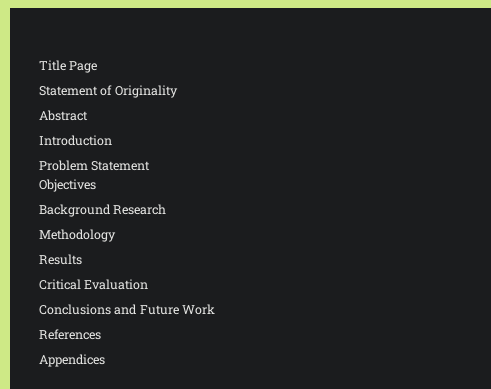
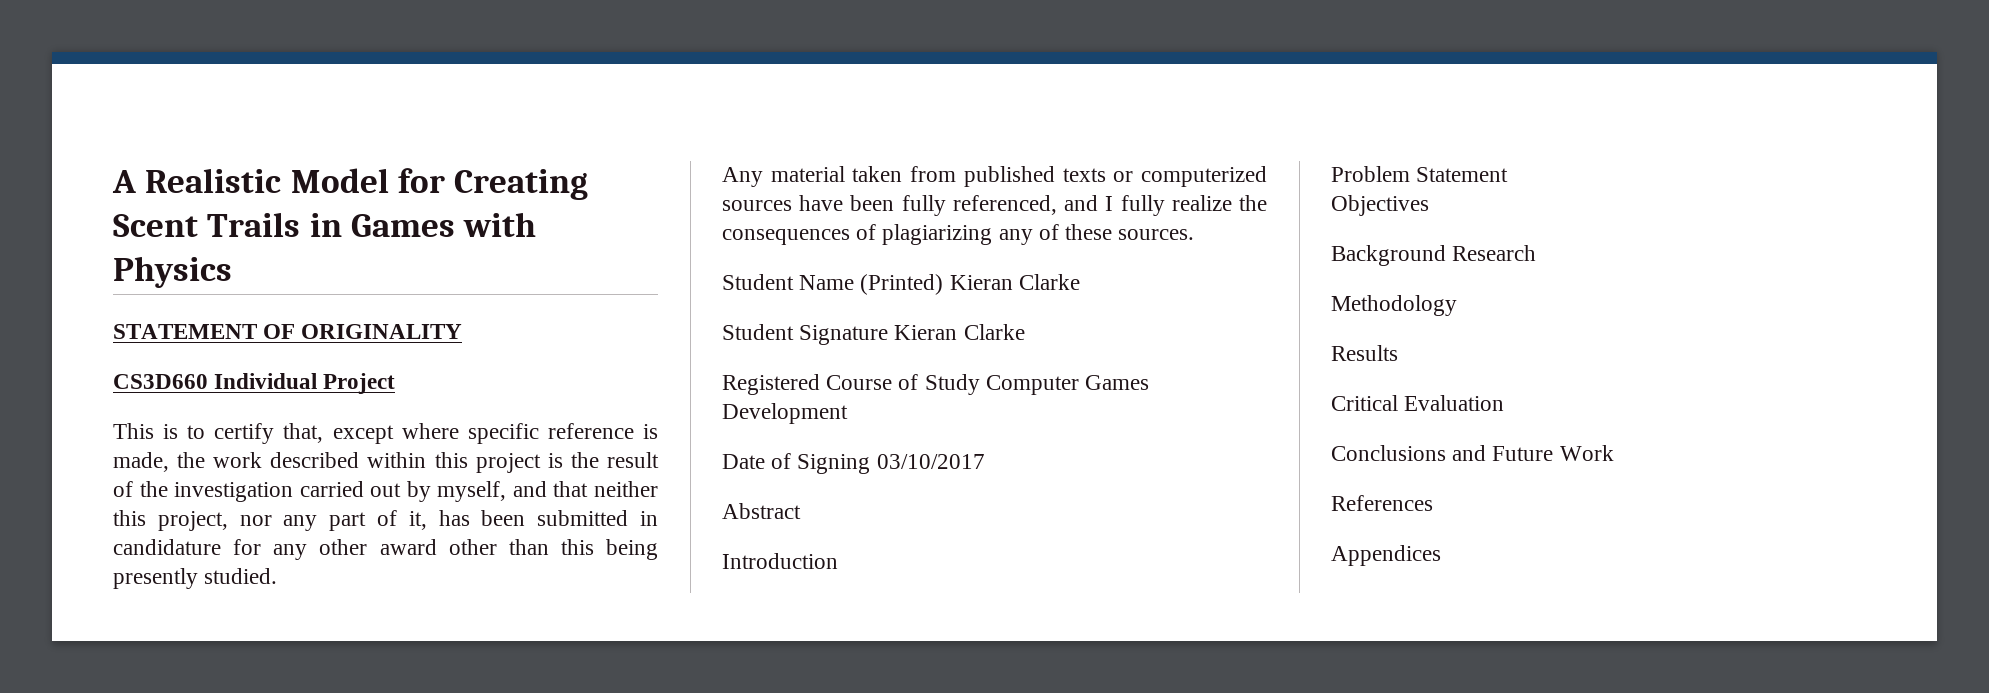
[39,60,98,73] [39,85,178,98] Title Page // Statement of Originality -> [112,168,589,200] [113,212,537,237] [113,256,232,288] [113,324,463,339] [113,373,396,394] [113,423,658,444] [113,452,659,473] [113,481,658,502] [113,510,658,531] [113,539,658,560] [113,568,278,589] [722,166,1267,187] [722,195,1267,216] [722,224,1195,245] [722,274,1080,295] [722,324,1025,345] [722,374,1150,395] [722,403,848,424] [722,453,985,474] A Realistic Model for Creating Scent Trails in Games with Physics // STATEMENT OF ORIGINALITY // CS3D660 Individual Project // This is to certify that, except where specific reference is made, the work described within this project is the result of the investigation carried out by myself, and that neither this project, nor any part of it, has been submitted in candidature for any other award other than this being presently studied. // Any material taken from published texts or computerized sources have been fully referenced, and I fully realize the consequences of plagiarizing any of these sources. // Student Name (Printed) Kieran Clarke // Student Signature Kieran Clarke // Registered Course of Study Computer Games Development // Date of Signing 03/10/2017

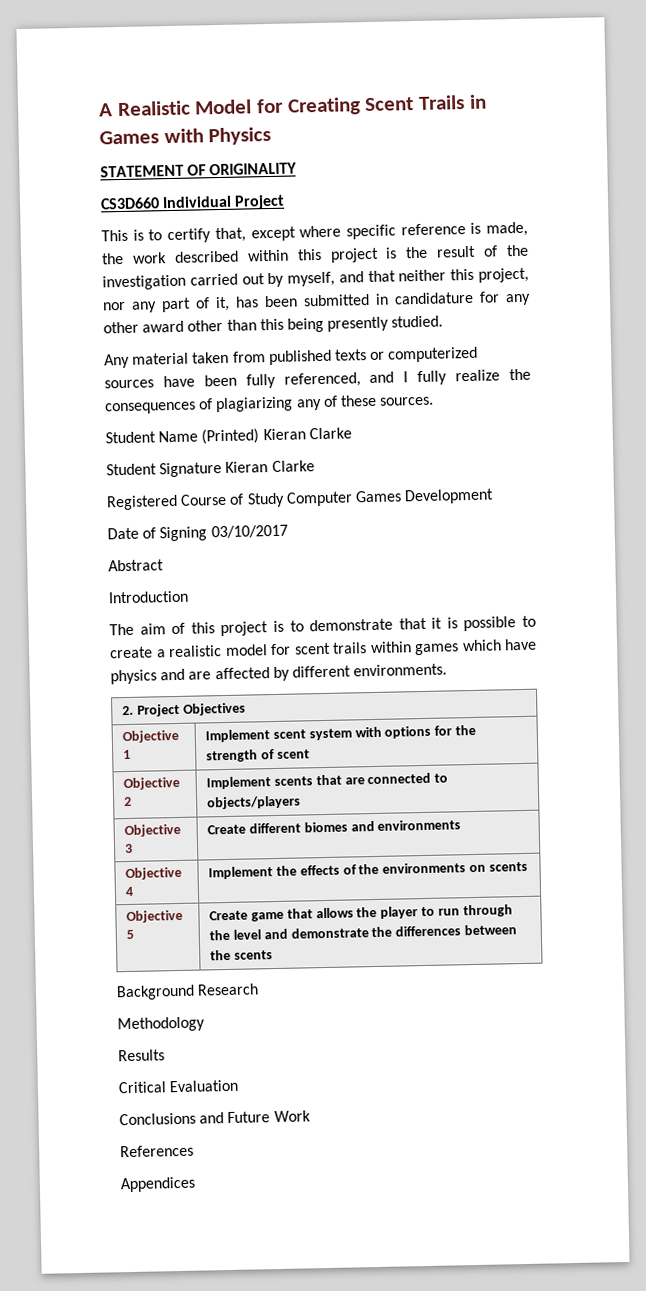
[1331,166,1509,182] [1331,195,1429,216] Problem Statement // Objectives -> [109,615,536,637] [109,638,537,659] [110,663,448,685] [122,702,246,717] [122,729,180,744] [123,749,132,760] [205,724,476,743] [206,748,310,763] [123,776,181,791] [124,796,133,807] [206,772,449,790] [207,795,302,810] [124,823,182,838] [124,843,134,854] [207,819,462,835] [125,866,183,881] [125,886,135,897] [208,861,528,880] [126,909,184,924] [126,929,135,940] [209,904,513,922] [209,924,517,941] [210,949,274,961] The aim of this project is to demonstrate that it is possible to create a realistic model for scent trails within games which have physics and are affected by different environments. // 2. Project Objectives // Objective 1 | Implement scent system with options for the strength of scent // Objective 2 | Implement scents that are connected to objects/players // Objective 3 | Create different biomes and environments // Objective 4 | Implement the effects of the environments on scents // Objective 5 | Create game that allows the player to run through the level and demonstrate the differences between the scents

